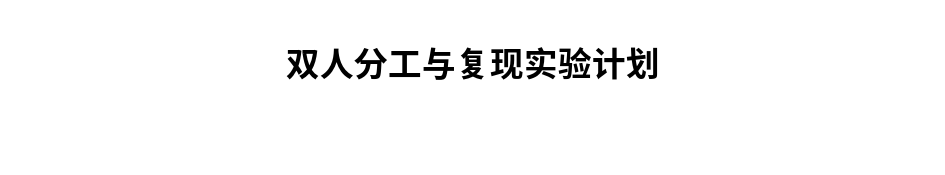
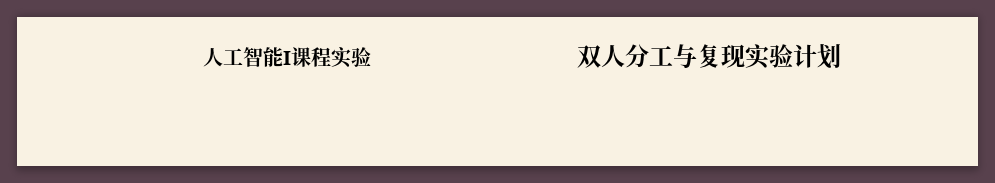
(285, 64) none -> [202,47,371,68] 人工智能I课程实验 //

